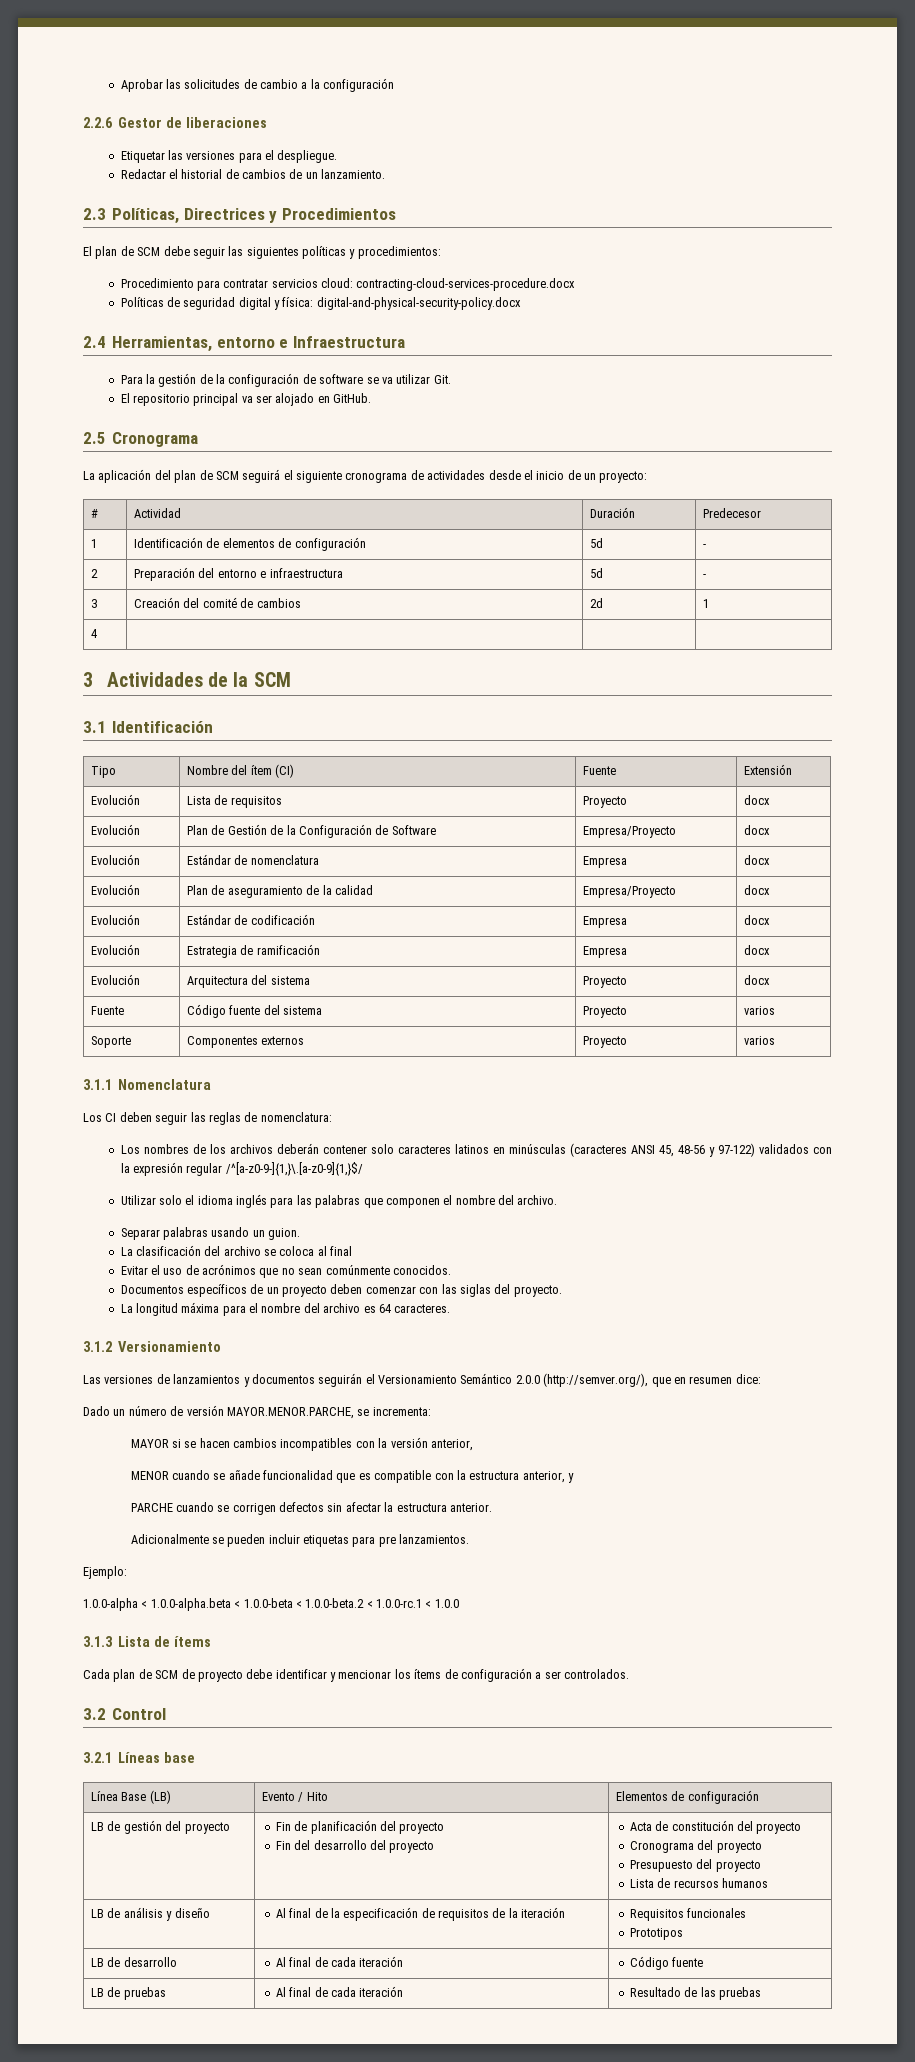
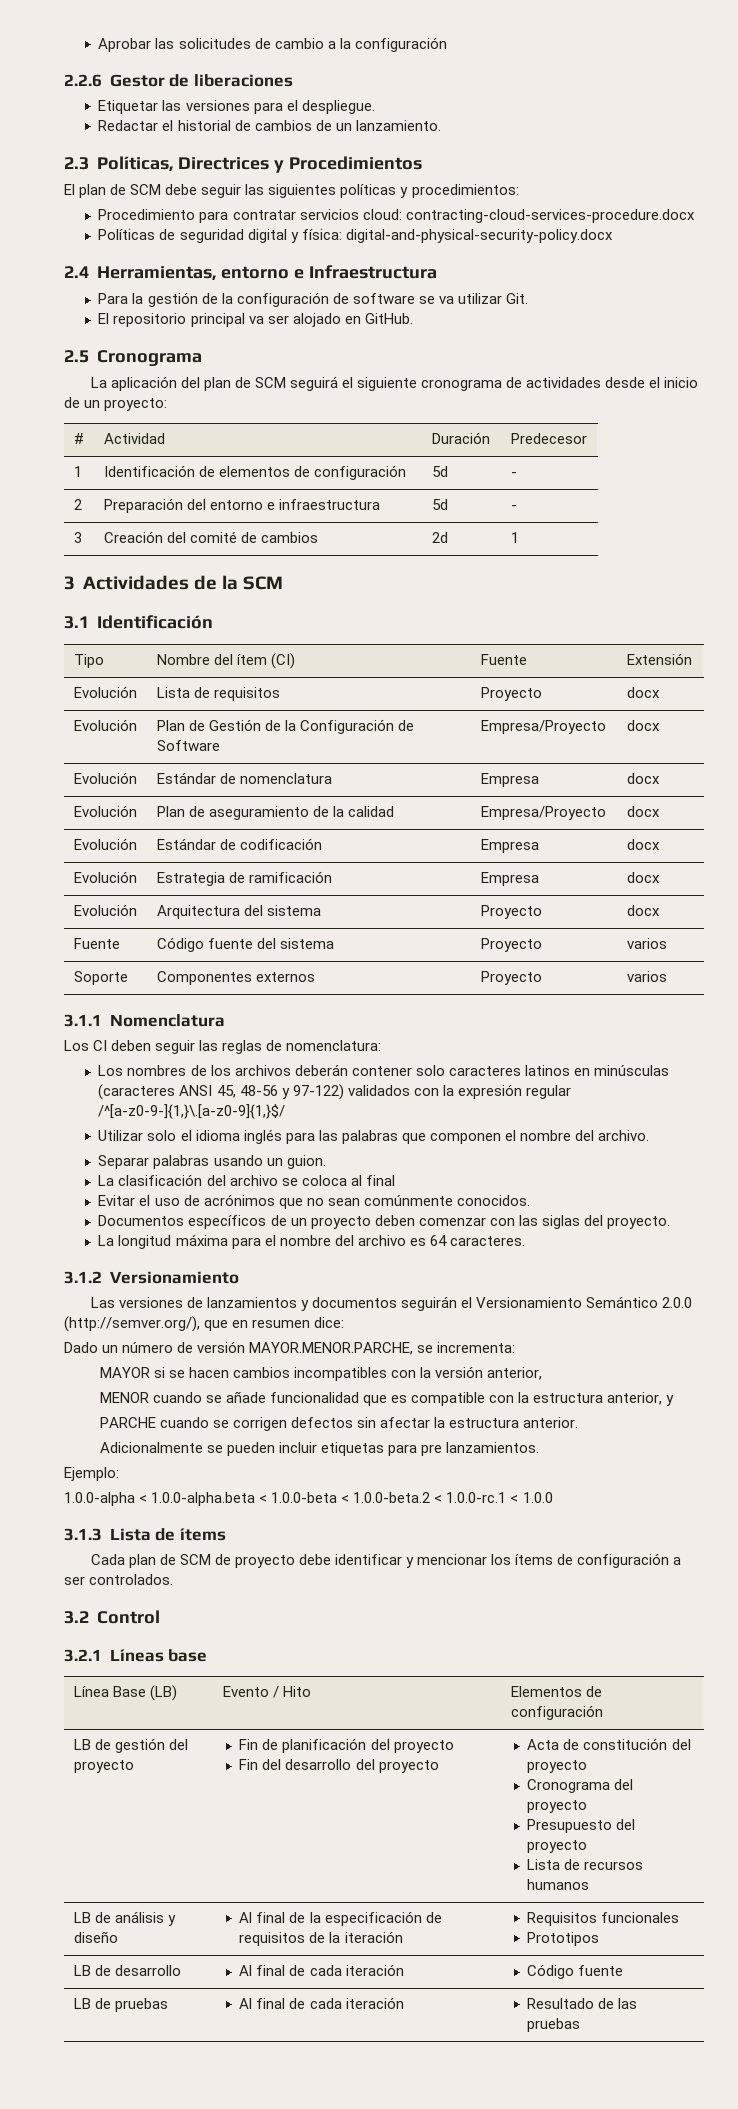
[91,629,98,638] // 4 | | | -> (519, 537) none

